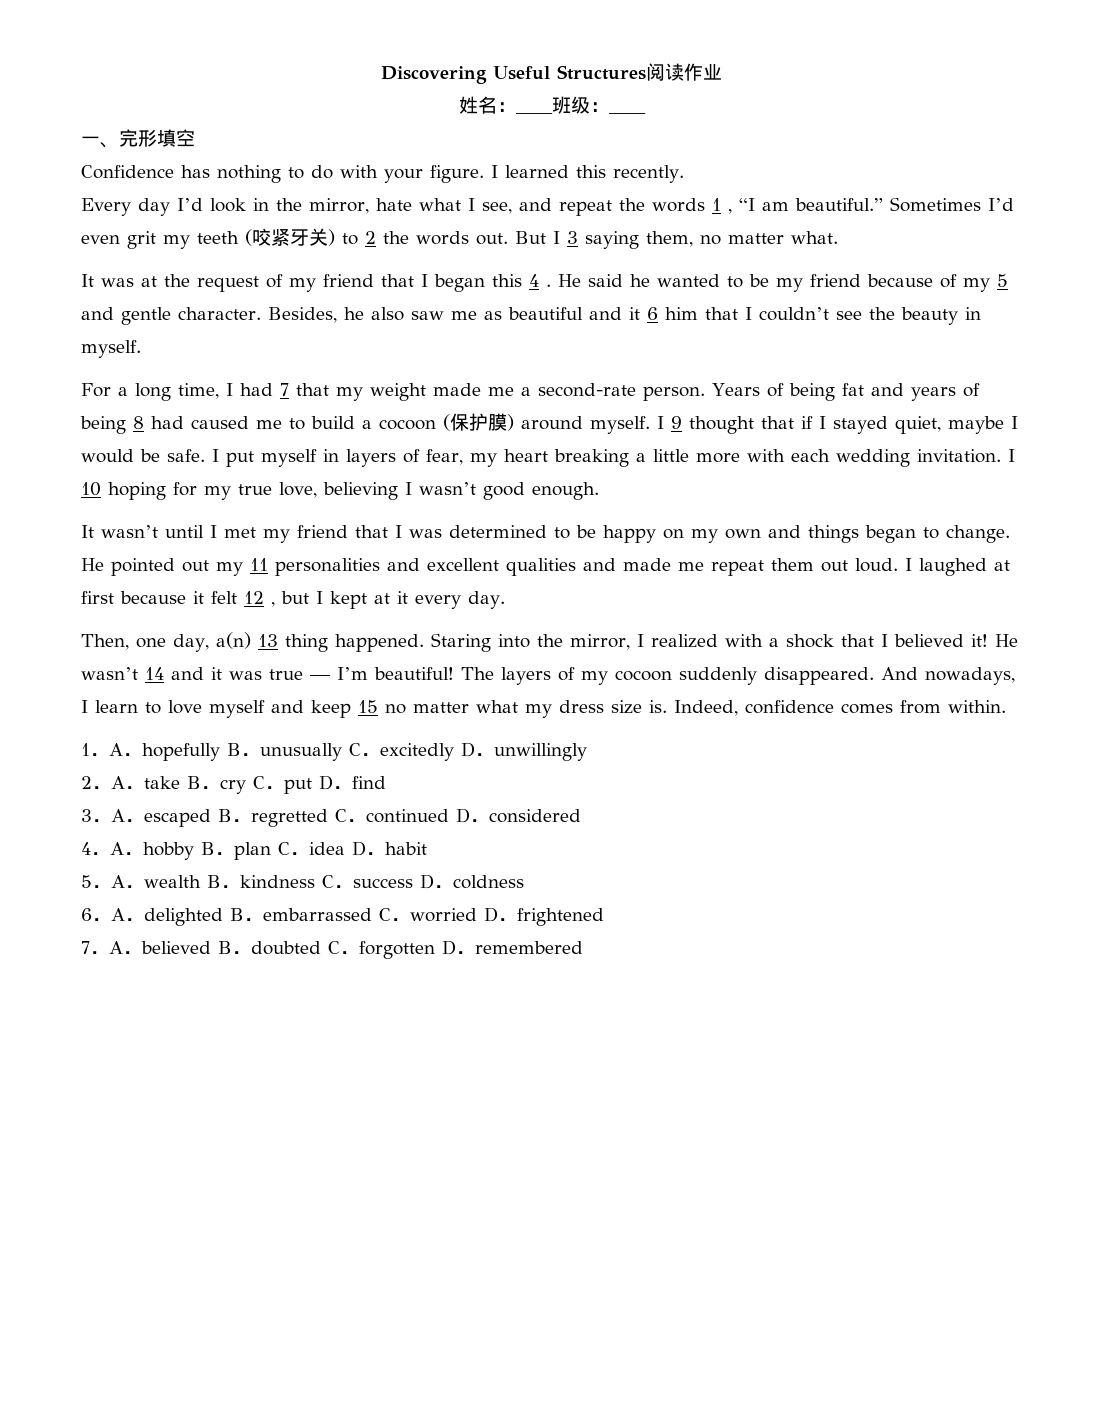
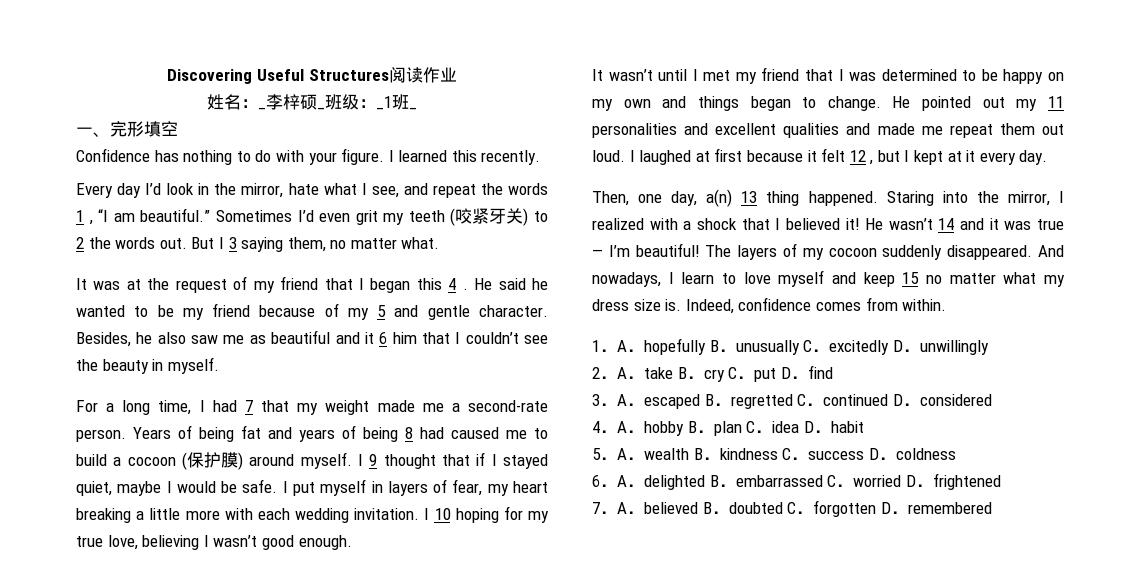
[515,96,609,114] [608,112,646,114] ____班级：____ -> [258,94,417,110] _李梓硕_班级：_1班_

